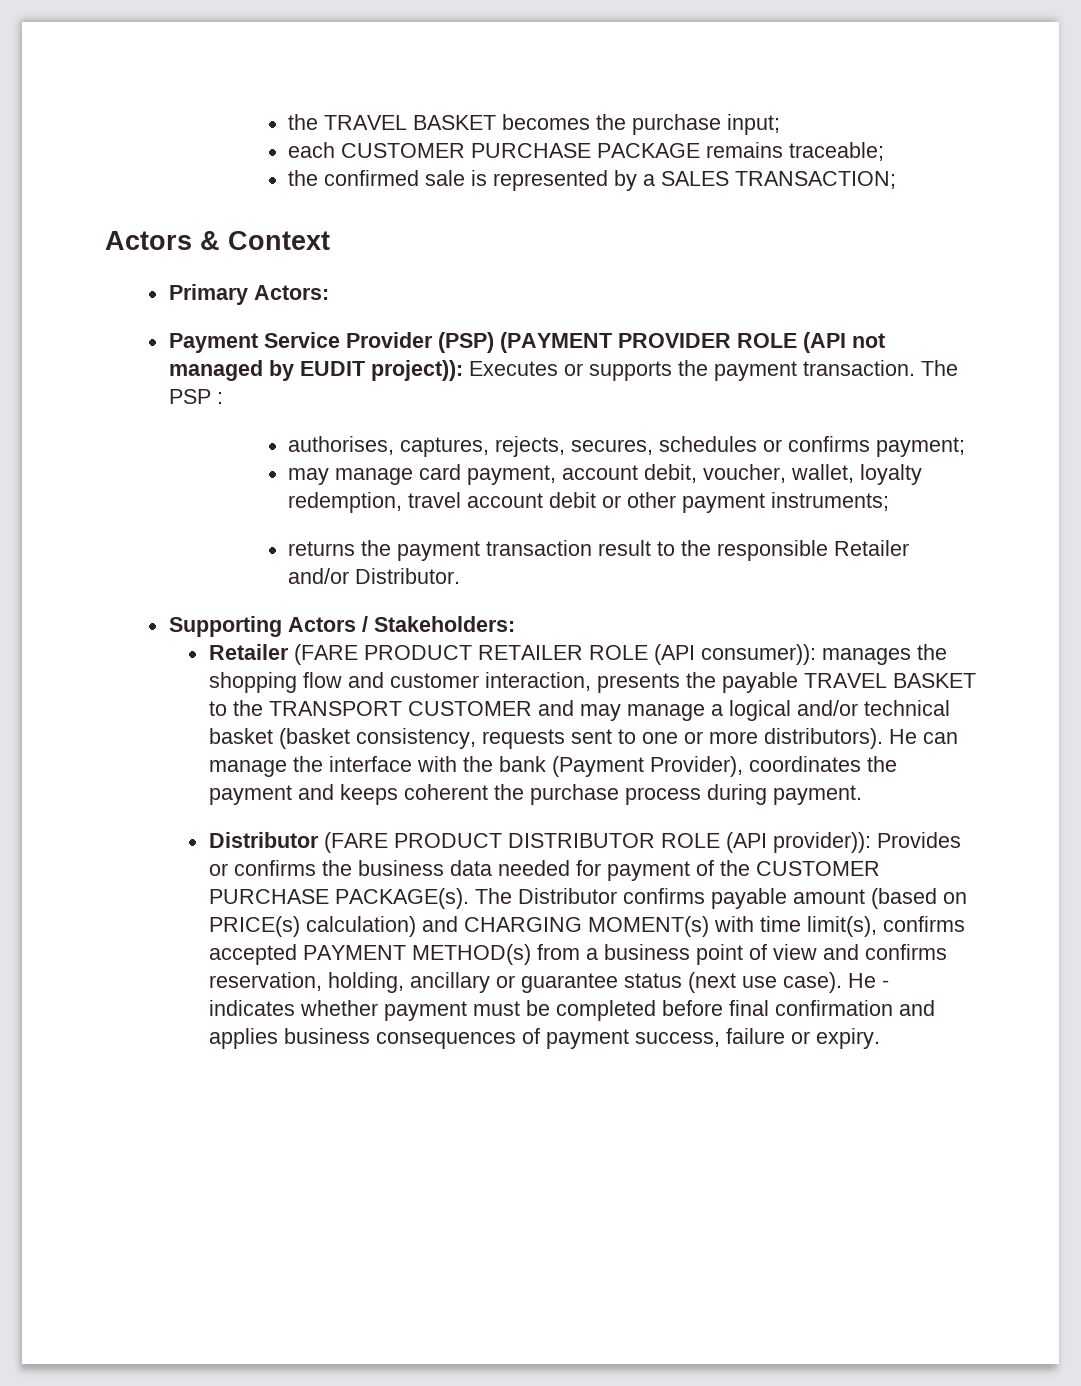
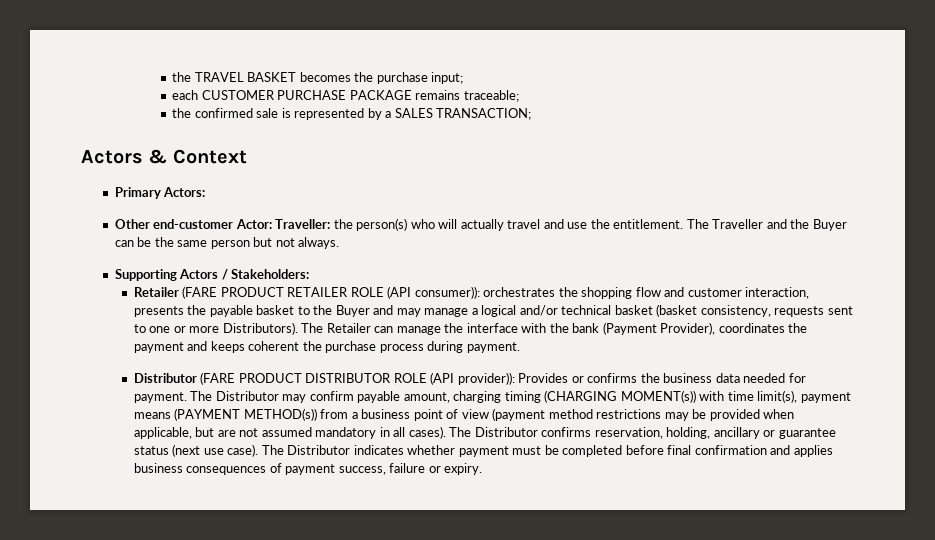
[168,332,885,353] [168,360,958,381] [168,389,223,404] [288,436,966,457] [288,464,923,485] [288,492,890,513] [288,540,910,561] [288,568,461,584] Payment Service Provider (PSP) (PAYMENT PROVIDER ROLE (API not managed by EUDIT project)): Executes or supports the payment transaction. The PSP : // authorises, captures, rejects, secures, schedules or confirms payment; // may manage card payment, account debit, voucher, wallet, loyalty redemption, travel account debit or other payment instruments; // returns the payment transaction result to the responsible Retailer and/or Distributor. -> [114,218,847,231] [114,237,340,249] Other end-customer Actor: Traveller: the person(s) who will actually travel and use the entitlement. The Traveller and the Buyer can be the same person but not always.
[821,648,911,665] manages -> [483,287,556,297] orchestrates
[803,673,976,688] [208,700,532,716] TRAVEL BASKET to the TRANSPORT CUSTOMER -> [256,305,370,317] basket to the Buyer
[763,728,917,749] distributors). He -> [222,322,371,335] Distributors). The Retailer
[606,860,880,881] [208,888,967,909] [208,916,965,937] [208,944,531,965] payment of the CUSTOMER PURCHASE PACKAGE(s). The Distributor confirms payable amount (based on PRICE(s) calculation) and CHARGING MOMENT(s) with time limit(s), confirms accepted PAYMENT METHOD(s) -> [133,390,851,403] [133,408,317,421] payment. The Distributor may confirm payable amount, charging timing (CHARGING MOMENT(s)) with time limit(s), payment means (PAYMENT METHOD(s))
[822,944,859,960] and -> [492,408,795,421] [133,426,538,439] (payment method restrictions may be provided when applicable, but are not assumed mandatory in all cases). The Distributor
[847,973,889,988] He - -> [261,445,351,455] The Distributor

